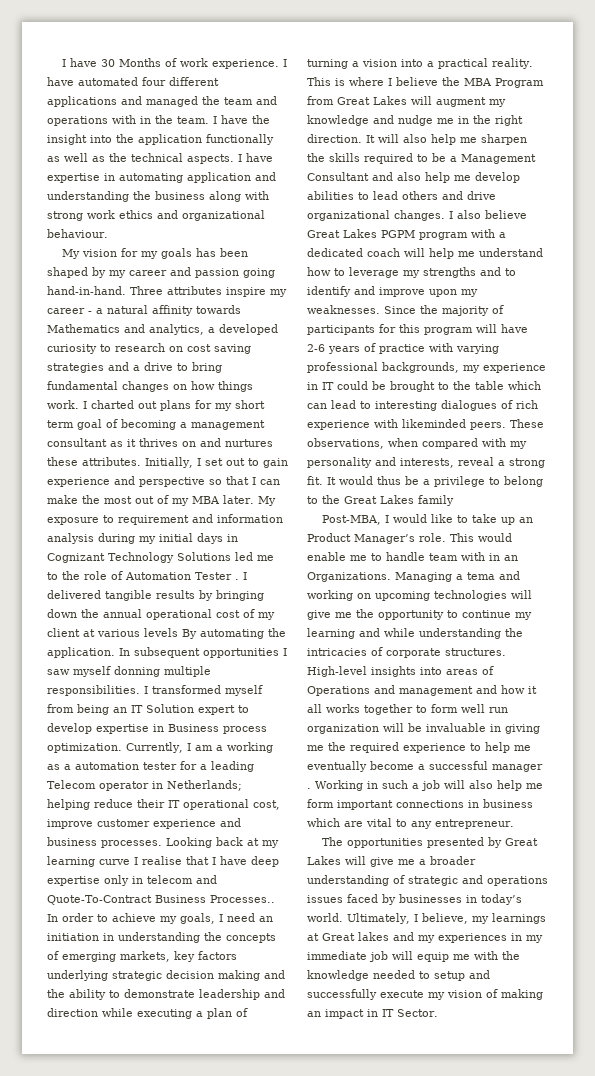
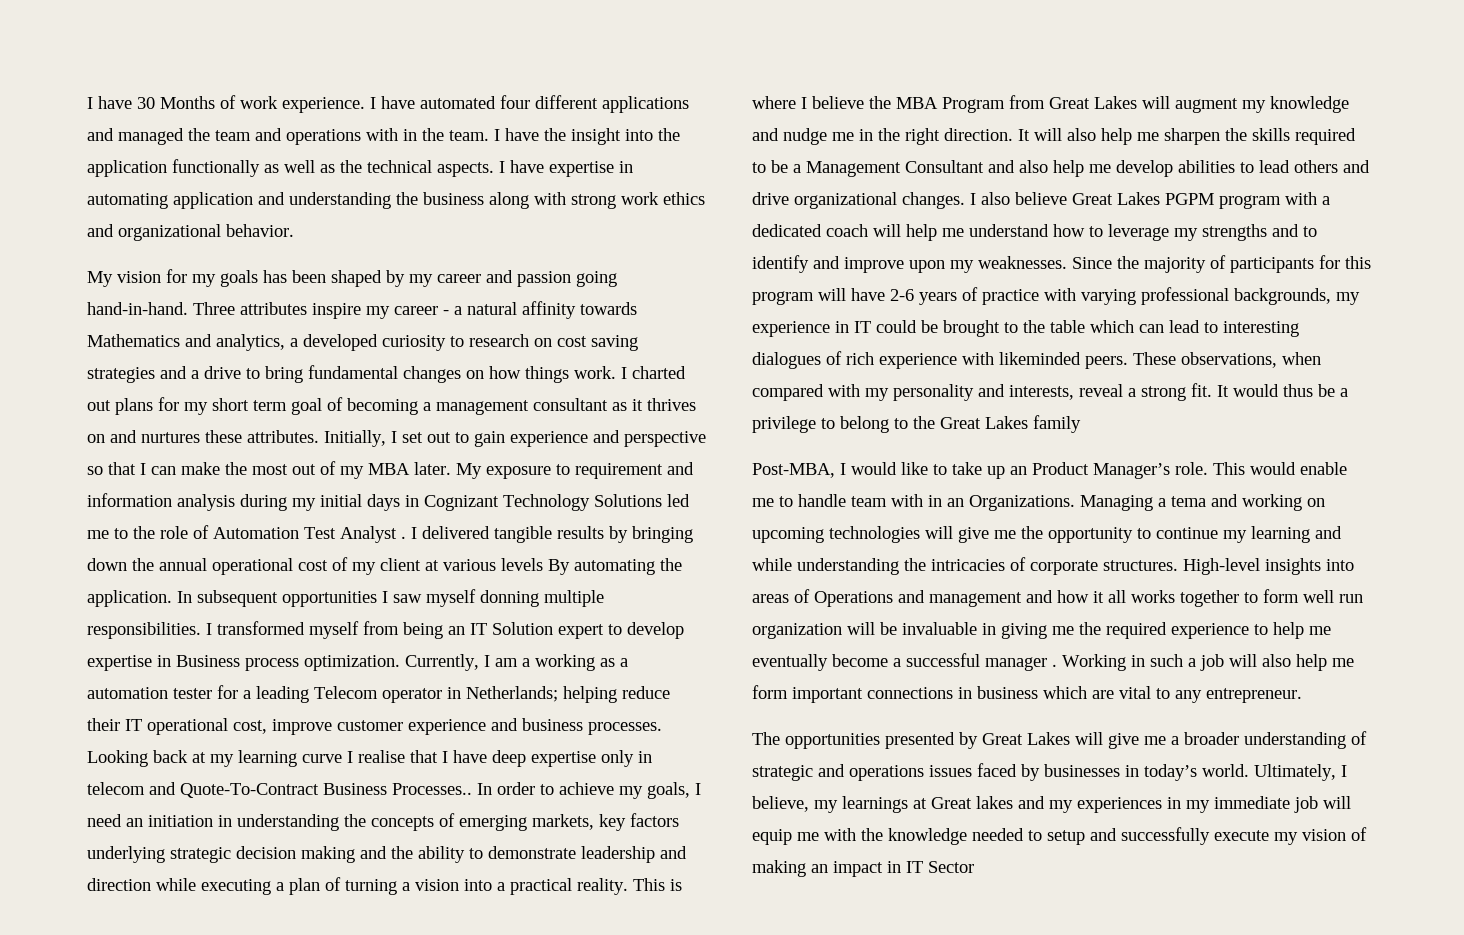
[47,229,108,238] behaviour. -> [226,224,294,237] behavior.
[195,572,232,580] Tester -> [304,526,397,543] Test Analyst
[397,1009,438,1017] Sector. -> [928,861,974,873] Sector

